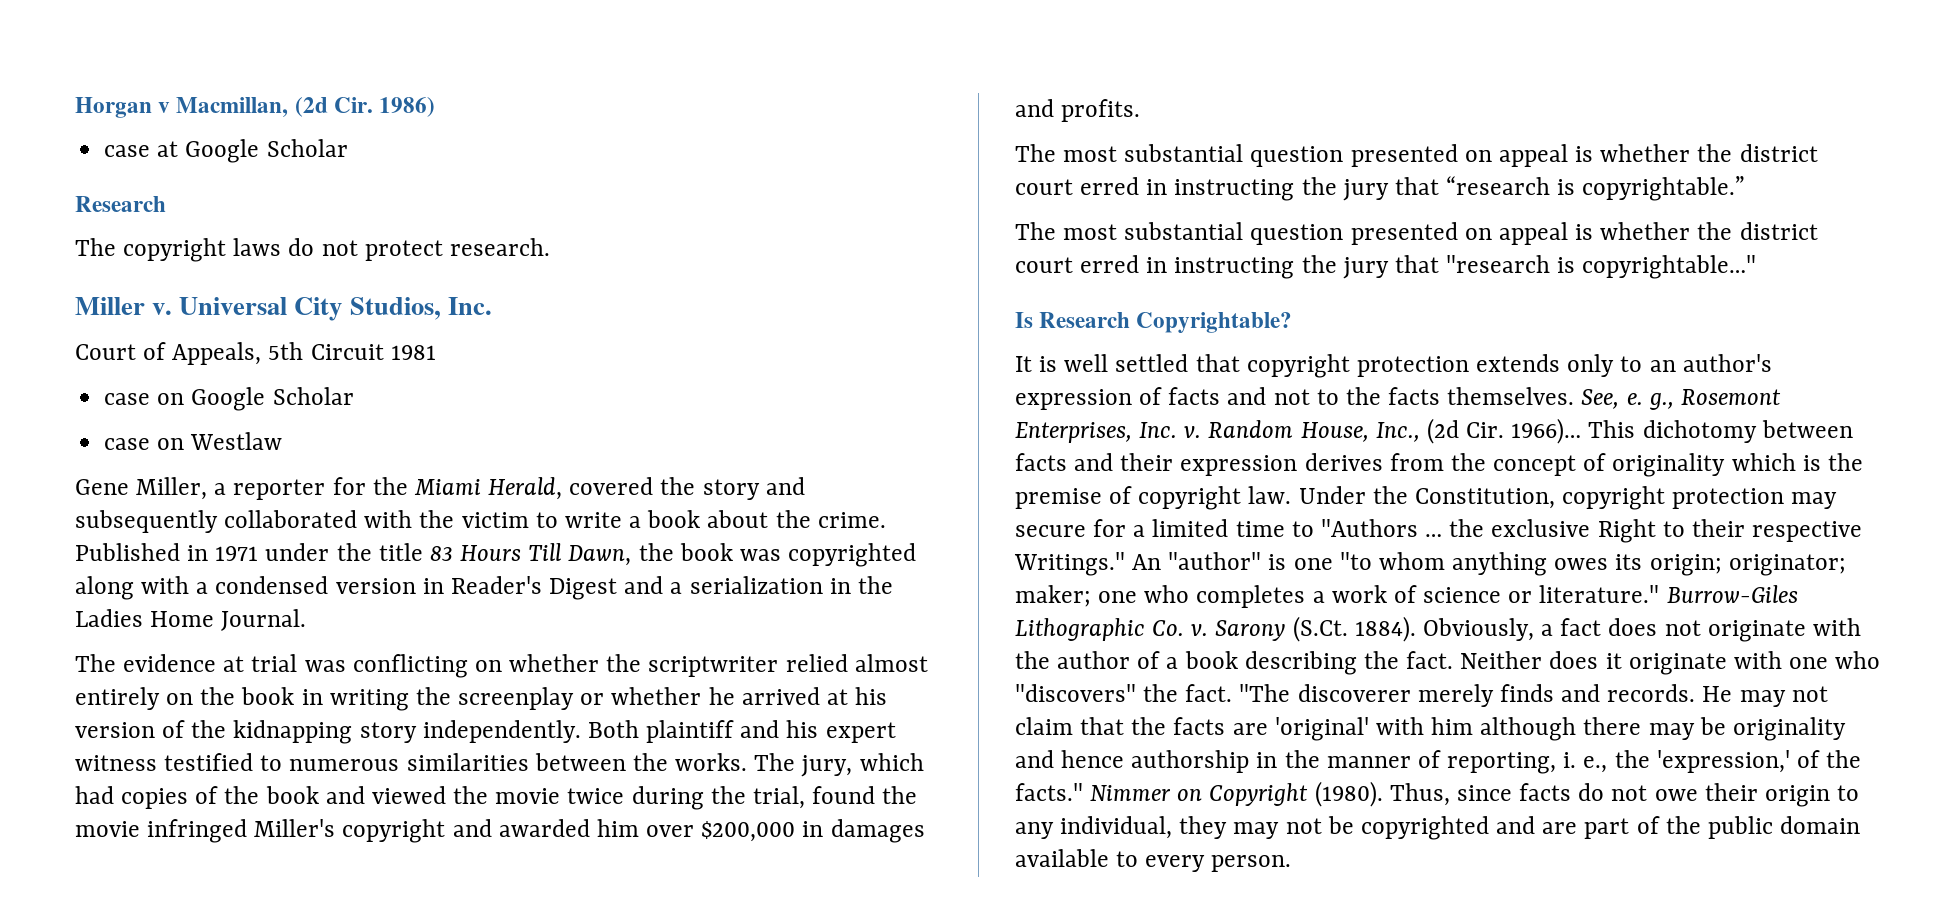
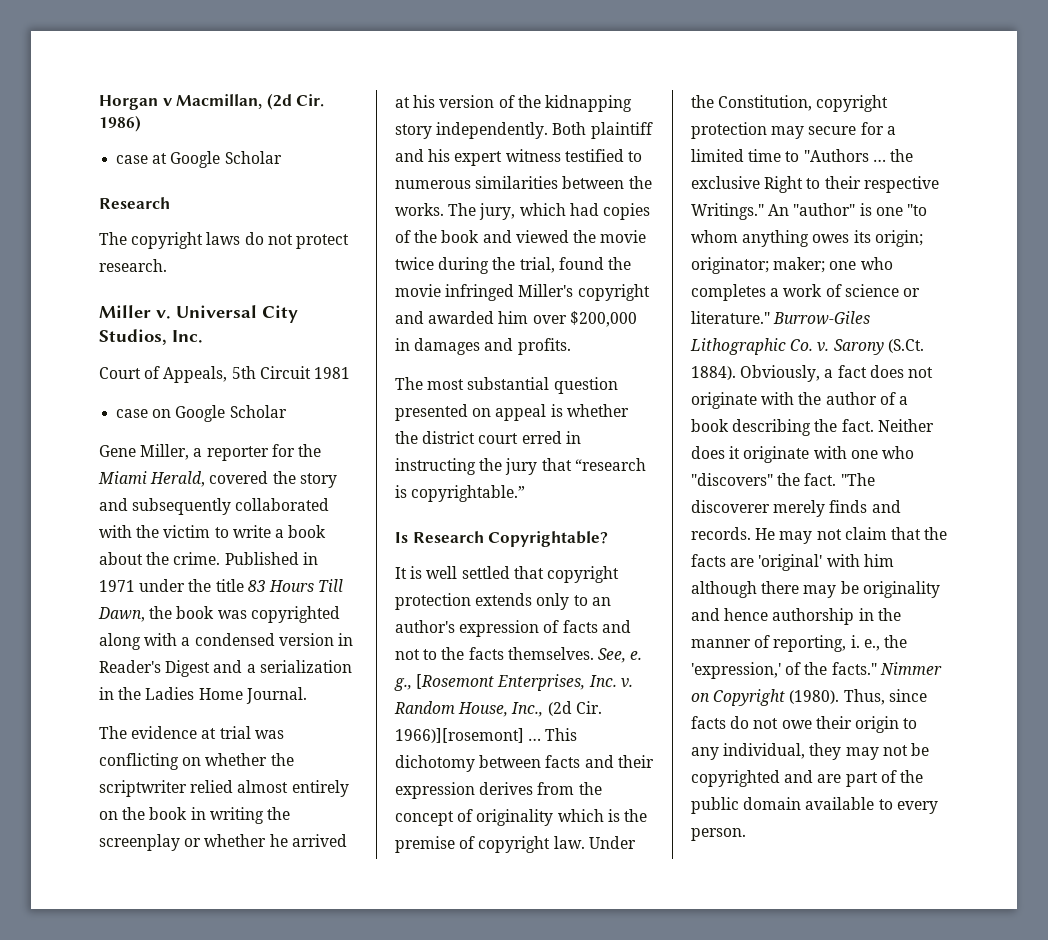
[104,432,283,450] // case on Westlaw -> (287, 411) none
[1015,222,1818,245] [1015,255,1757,279] // The most substantial question presented on appeal is whether the district court erred in instructing the jury that "research is copyrightable…" -> (526, 493) none
[1680,389,1781,405] Rosemont -> [416,674,495,689] [Rosemont
[1511,418,1582,444] 1966)… -> [395,728,542,743] 1966)][rosemont] …

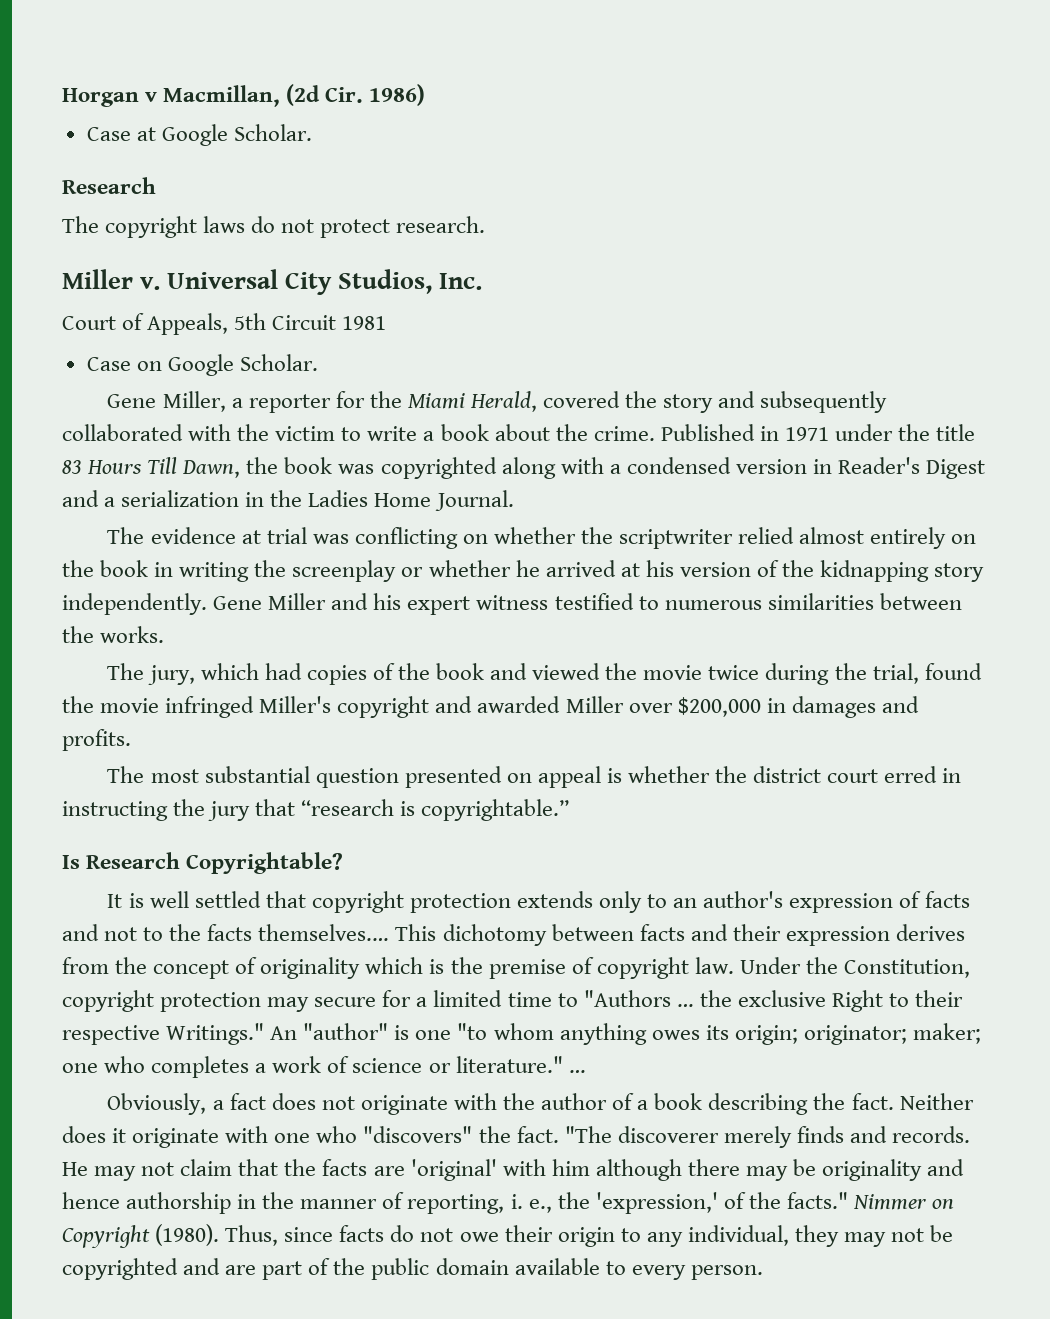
[116,155,149,164] case -> [86,127,131,141] Case
[224,151,282,164] Scholar -> [233,124,312,141] Scholar.
[116,409,149,418] case -> [86,357,131,371] Case
[229,405,287,418] Scholar -> [239,354,318,371] Scholar.
[552,122,653,139] Both plaintiff -> [213,593,327,610] Gene Miller
(444, 209) none -> (165, 634) //
[498,311,529,324] him -> [565,696,624,713] Miller
[507,647,643,663] [394,674,633,691] [394,701,602,717] [395,728,542,743] themselves. See, e. g., [Rosemont Enterprises, Inc. v. Random House, Inc., (2d Cir. 1966)][rosemont] … -> [258,924,390,941] themselves.…
[773,311,871,325] [690,338,924,355] [691,366,736,380] Burrow-Giles Lithographic Co. v. Sarony (S.Ct. 1884). -> [568,1070,586,1073] … //

